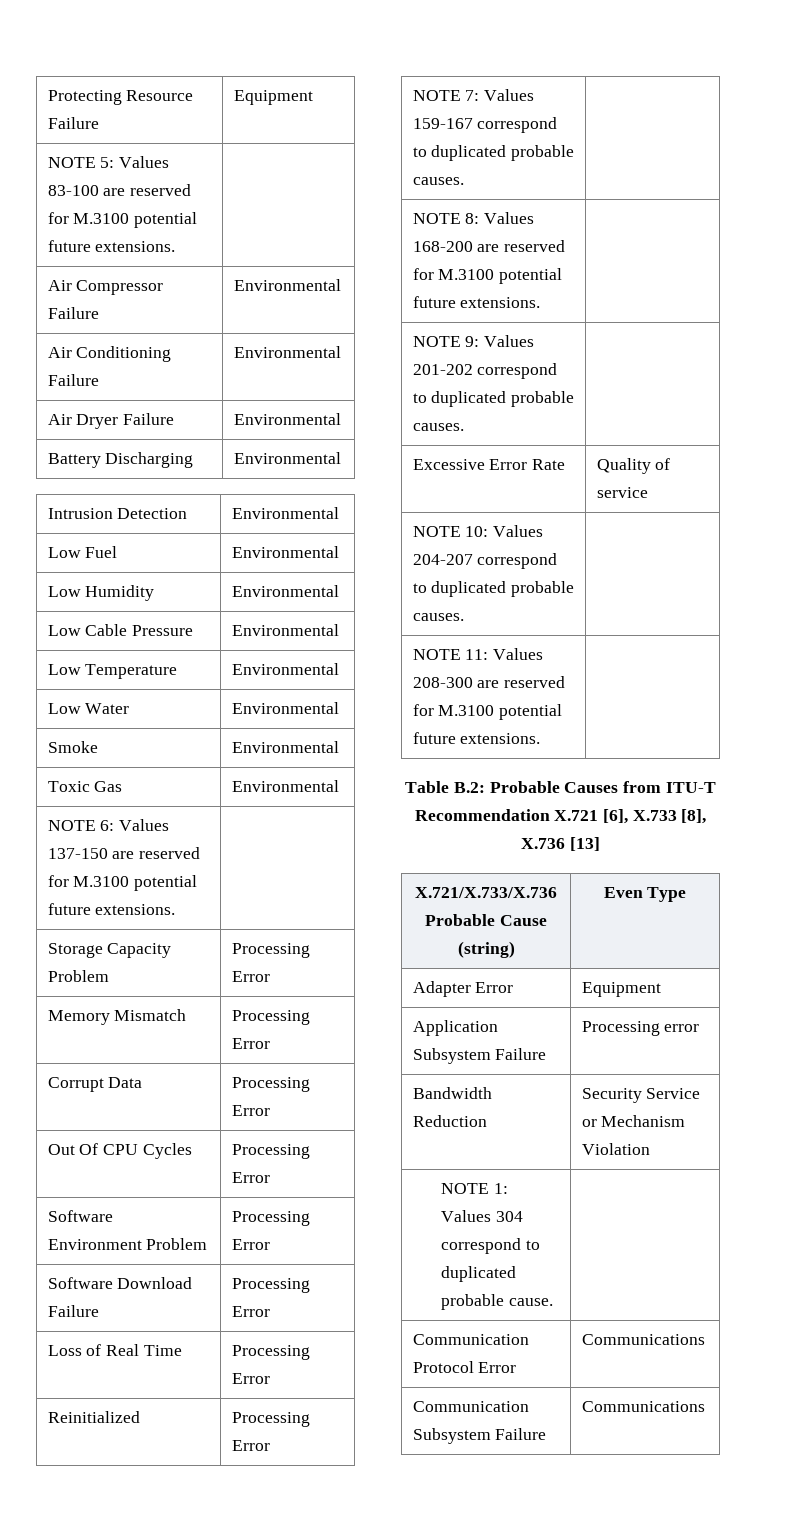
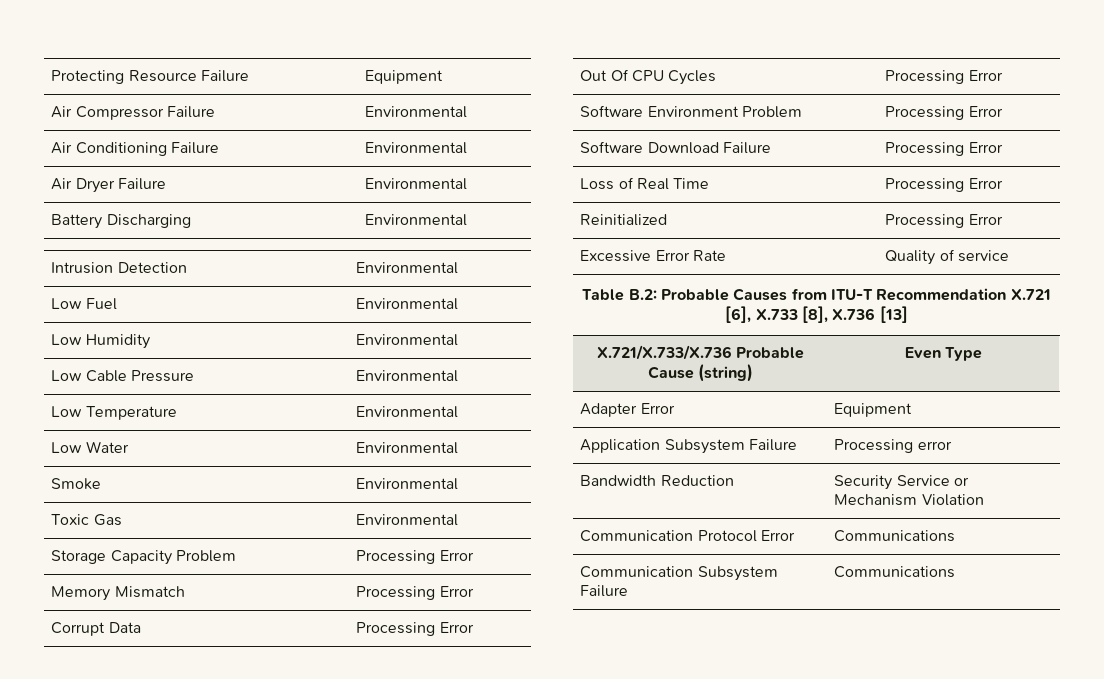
[47,156,170,168] [47,184,192,196] [47,212,198,228] [47,240,176,252] // NOTE 5: Values 83-100 are reserved for M.3100 potential future extensions. | -> (444, 77) none
[47,819,170,831] [47,847,201,859] [47,875,198,891] [47,903,176,915] // NOTE 6: Values 137-150 are reserved for M.3100 potential future extensions. | -> (459, 520) none
[412,89,535,101] [412,117,558,133] [412,145,575,161] [412,177,464,185] [412,212,535,224] [412,240,566,252] [412,268,563,284] [412,296,541,308] [412,335,535,347] [412,363,558,379] [412,391,575,407] [412,423,464,431] // NOTE 7: Values 159-167 correspond to duplicated probable causes. | // NOTE 8: Values 168-200 are reserved for M.3100 potential future extensions. | // NOTE 9: Values 201-202 correspond to duplicated probable causes. | -> (1003, 219) none
[412,525,544,537] [412,553,558,569] [412,581,575,597] [412,613,464,621] [412,648,544,660] [412,676,566,688] [412,704,563,720] [412,732,541,744] // NOTE 10: Values 204-207 correspond to duplicated probable causes. | // NOTE 11: Values 208-300 are reserved for M.3100 potential future extensions. | -> (1009, 256) none
[441,1183,509,1194] [441,1210,524,1222] [441,1238,541,1254] [441,1266,517,1282] [441,1294,554,1310] // NOTE 1: Values 304 correspond to duplicated probable cause. | -> (984, 500) none

